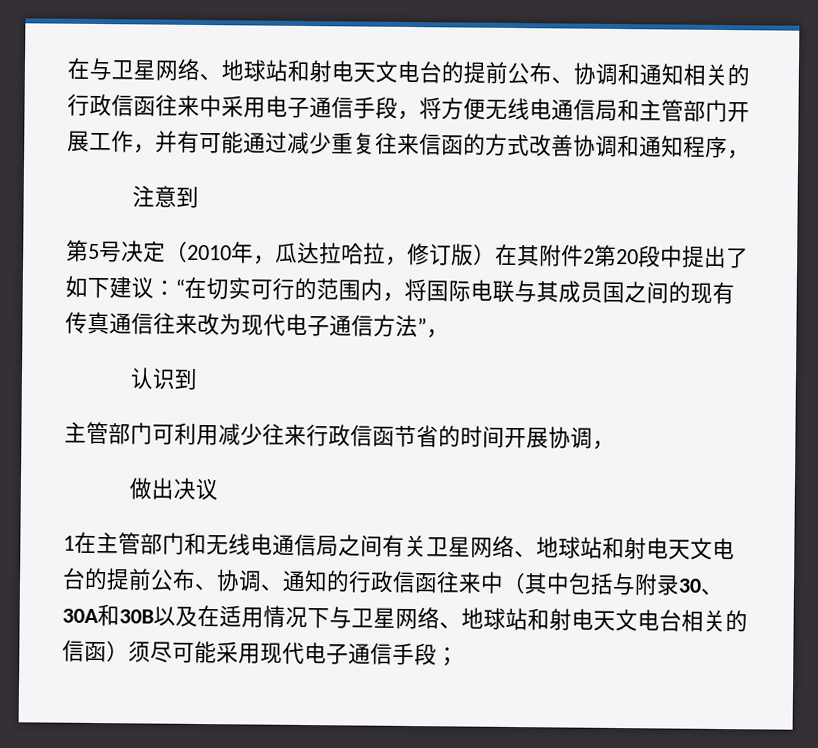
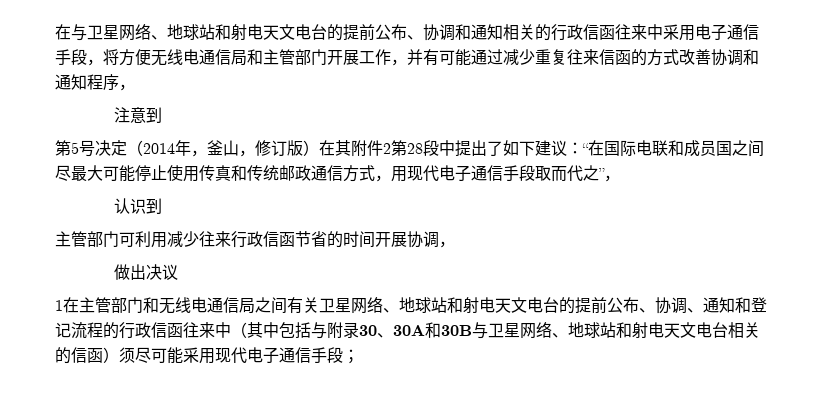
[187,241,386,265] 2010年，瓜达拉哈拉 -> [143,140,239,157] 2014年，釜山
[616,248,639,265] 20 -> [407,143,423,154] 28
[206,277,427,302] 切实可行的范围内，将 -> (604, 148) none
[514,280,559,303] 与其 -> [668,140,684,156] 和
[668,281,735,305] [65,311,418,338] 的现有传真通信往来改为现代电子通信方法 -> [55,165,599,182] 尽最大可能停止使用传真和传统邮政通信方式，用现代电子通信手段取而代之
(328, 581) none -> [735,297,767,313] [55,322,103,339] 和登记流程
[153,604,330,629] 以及在适用情况下 -> (472, 330) none

